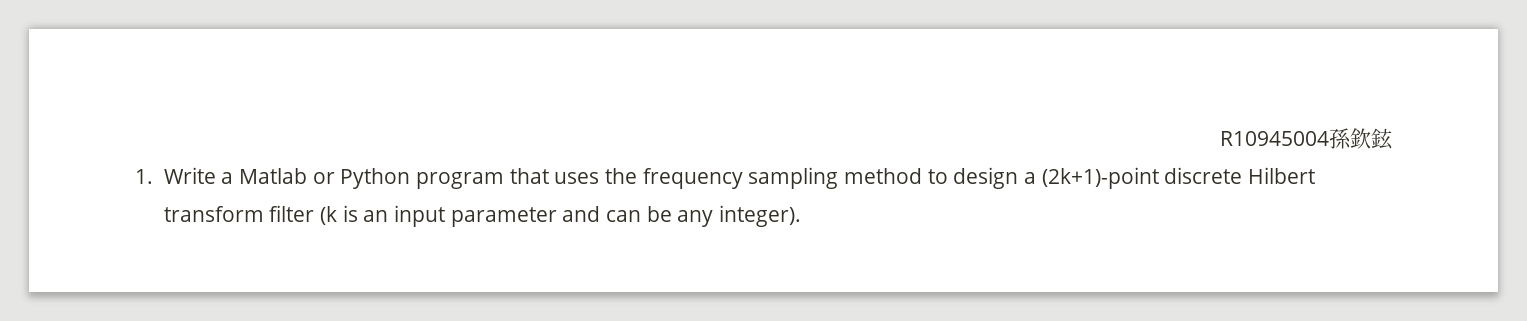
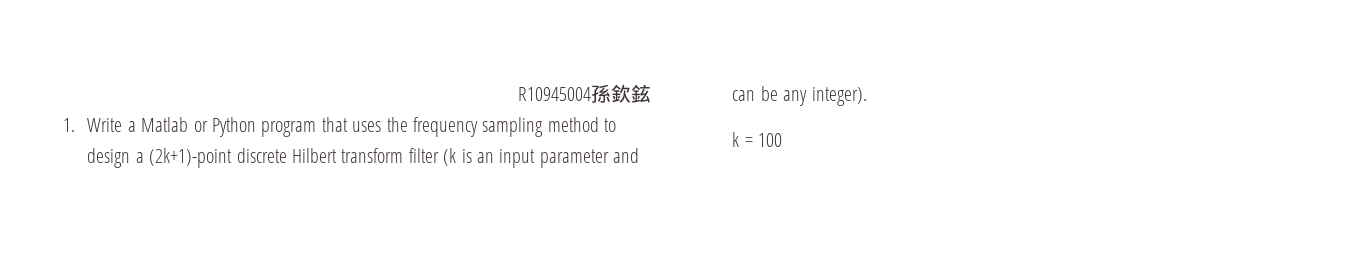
(801, 216) none -> [732,132,783,147] // k = 100

